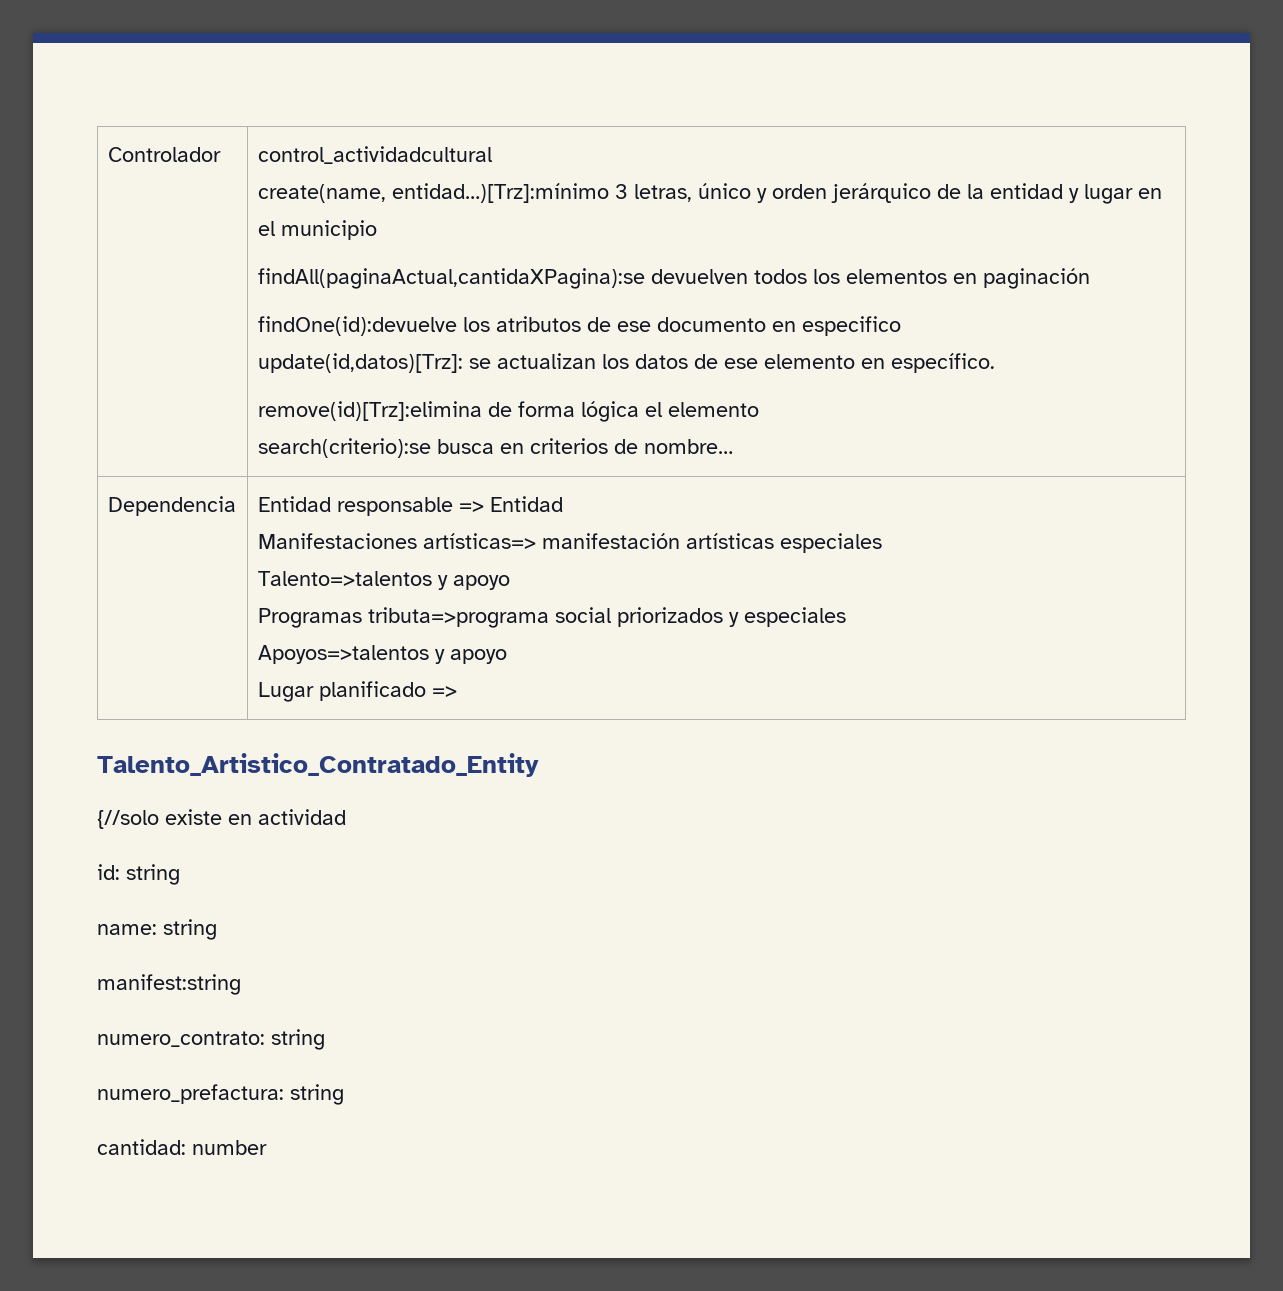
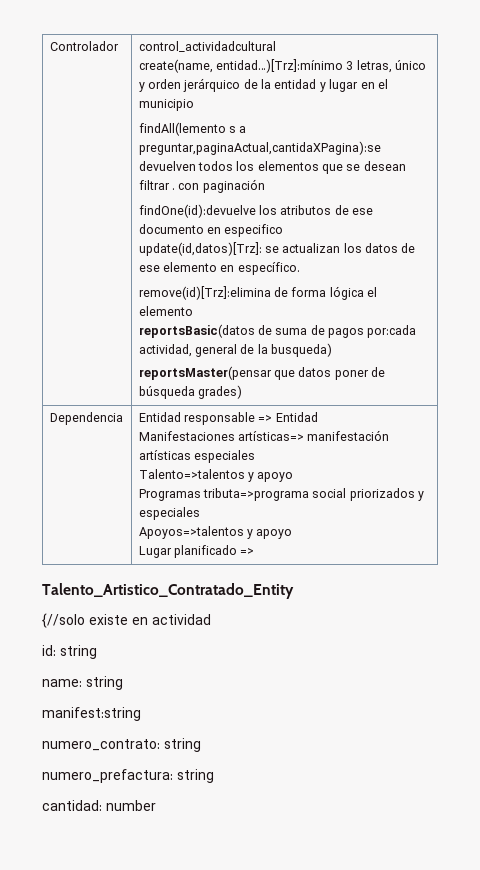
[257,268,977,289] findAll(paginaActual,cantidaXPagina):se devuelven todos los elementos en -> [138,122,247,136] [138,141,381,155] [138,161,406,174] [138,180,200,190] findAll(lemento s a preguntar,paginaActual,cantidaXPagina):se devuelven todos los elementos que se desean filtrar . con
[257,438,733,458] search(criterio):se busca en criterios de nombre… -> [138,324,417,338] [138,343,333,357] [138,366,386,380] [138,385,242,399] reportsBasic(datos de suma de pagos por:cada actividad, general de la busqueda) // reportsMaster(pensar que datos poner de búsqueda grades)

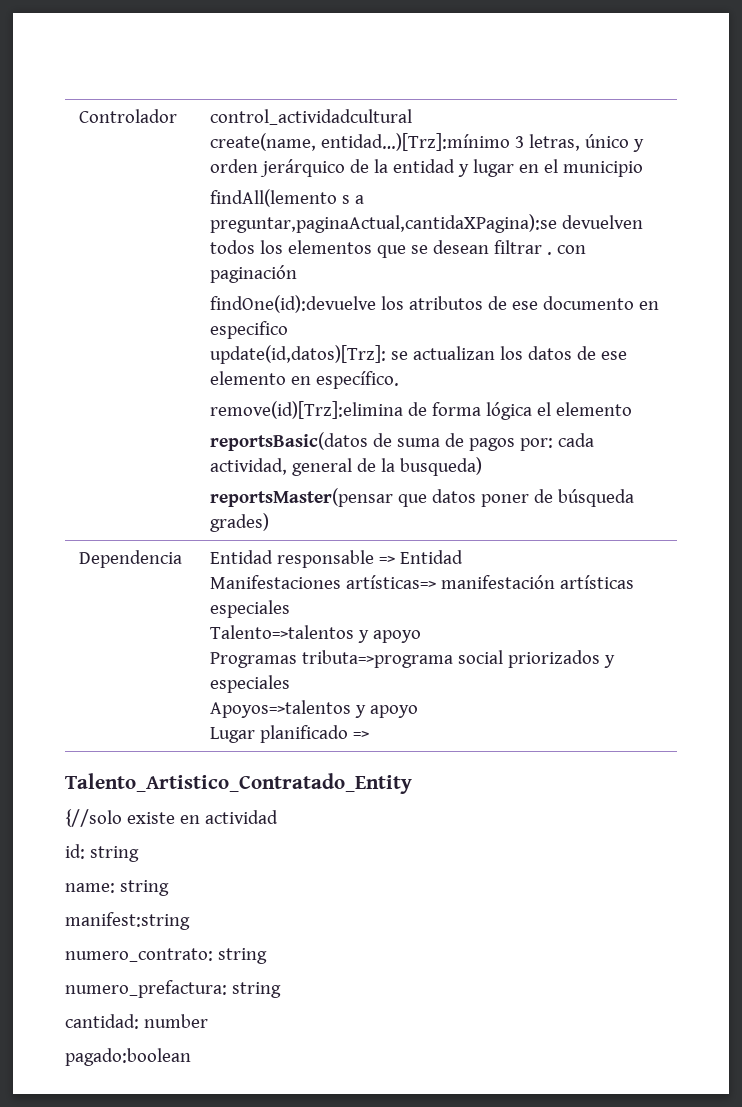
[367,325,417,338] por:cada -> [519,433,594,451] por: cada
(156, 805) none -> [65,1048,191,1066] // pagado:boolean

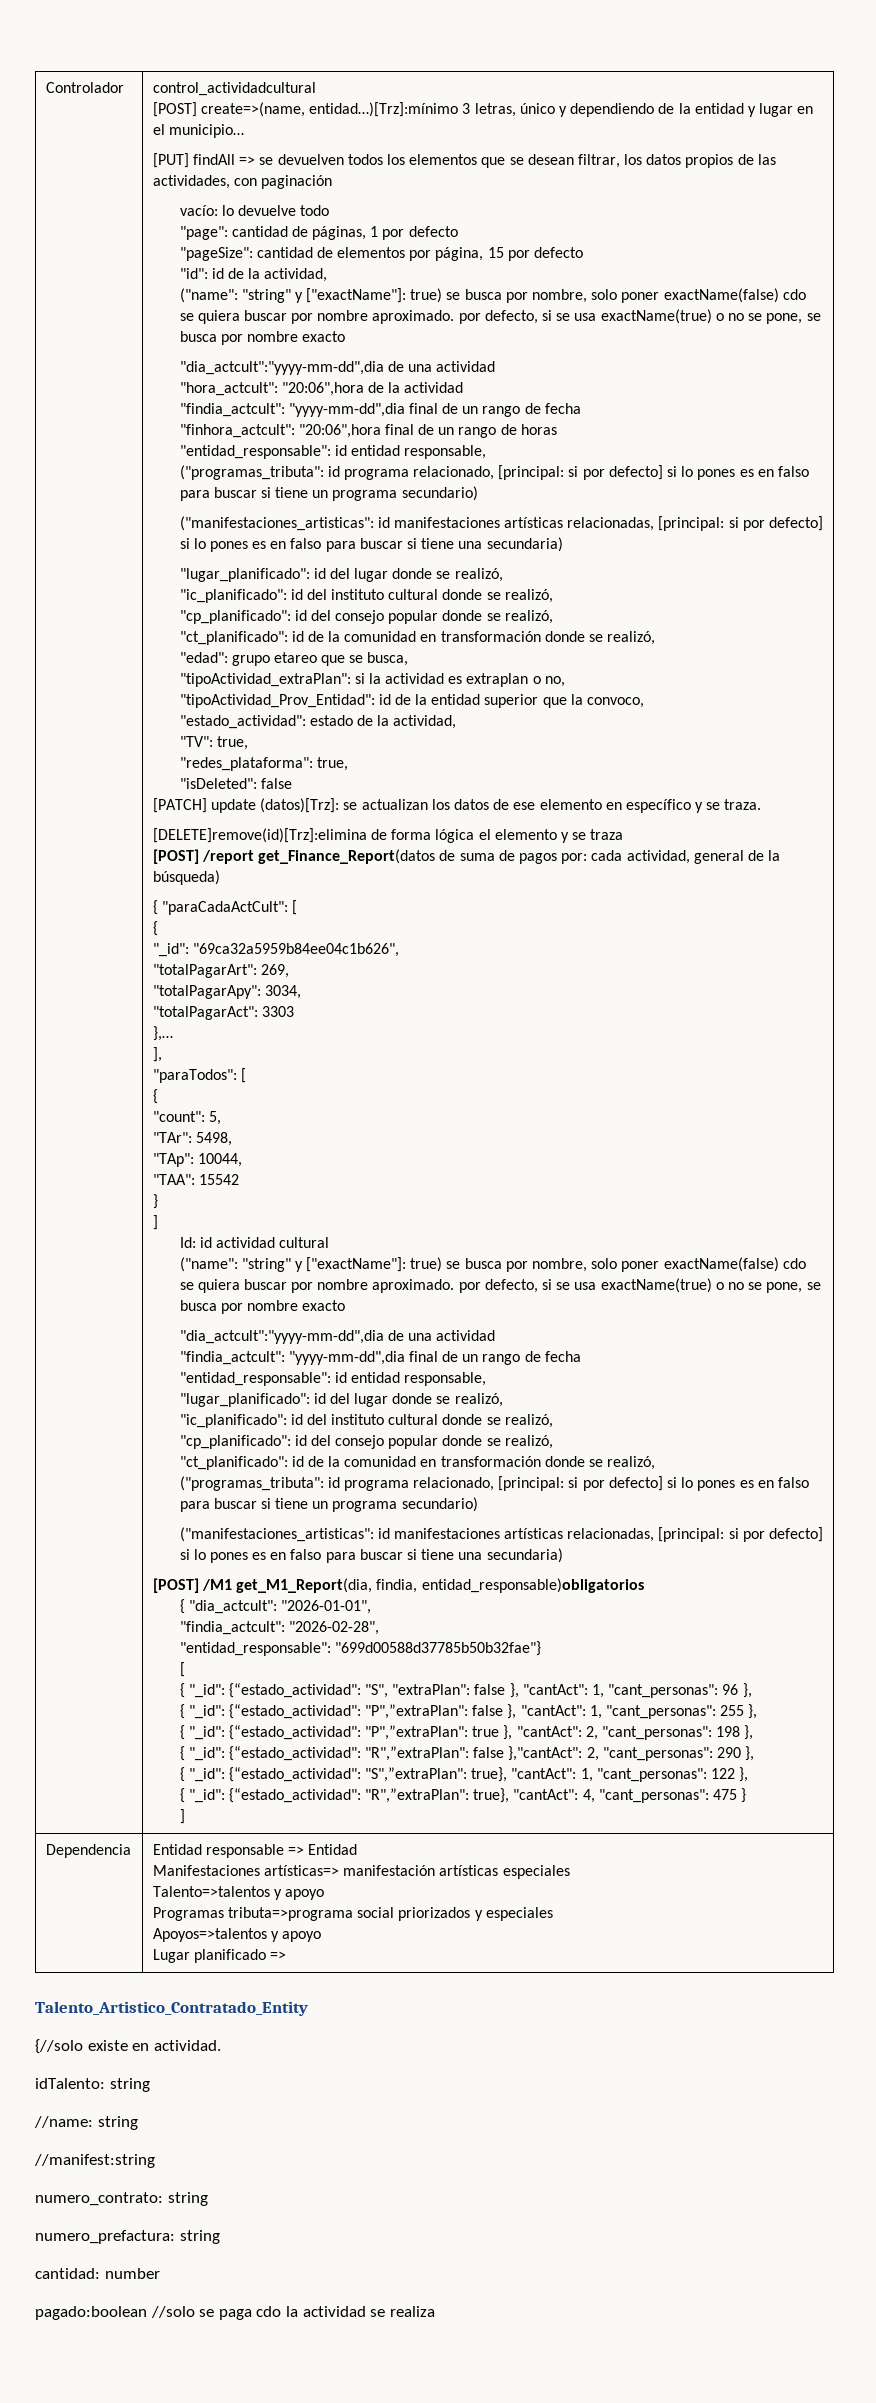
[209,133,316,151] create(name, -> [152,102,306,117] [POST] create=>(name,
[209,159,345,177] orden jerárquico -> [570,103,655,117] dependiendo
[562,161,643,177] [209,189,364,207] [209,214,557,233] municipio // findAll(lemento s a preguntar,paginaActual,cantidaXPagina):se -> [169,124,245,138] [152,153,274,168] municipio… // [PUT] findAll => se
[493,240,586,255] [209,265,297,283] [209,295,659,313] [209,321,288,339] [209,345,386,364] filtrar . con paginación // findOne(id):devuelve los atributos de ese documento en especifico // update(id,datos)[Trz]: -> [577,154,776,168] [152,175,333,189] [179,205,330,216] [179,226,458,240] [179,247,584,261] [179,268,328,282] [179,288,806,303] [179,309,821,324] [179,331,346,345] [179,361,496,375] [179,382,464,396] [179,403,581,417] [179,424,557,438] [179,445,487,459] [179,465,809,480] [179,486,478,501] [179,516,824,531] [179,537,563,552] [179,568,503,582] [179,589,553,603] [179,610,553,624] [179,631,656,645] [179,652,409,666] [179,673,565,687] [179,694,645,708] [179,715,457,729] [179,736,248,750] [179,757,348,771] [179,778,292,789] [152,798,340,813] filtrar, los datos propios de las actividades, con paginación // vacío: lo devuelve todo // "page": cantidad de páginas, 1 por defecto // "pageSize": cantidad de elementos por página, 15 por defecto // "id": id de la actividad, // ("name": "string" y ["exactName"]: true) se busca por nombre, solo poner exactName(false) cdo se quiera buscar por nombre aproximado. por defecto, si se usa exactName(true) o no se pone, se busca por nombre exacto // "dia_actcult":"yyyy-mm-dd",dia de una actividad // "hora_actcult": "20:06",hora de la actividad // "findia_actcult": "yyyy-mm-dd",dia final de un rango de fecha // "finhora_actcult": "20:06",hora final de un rango de horas // "entidad_responsable": id entidad responsable, // ("programas_tributa": id programa relacionado, [principal: si por defecto] si lo pones es en falso para buscar si tiene un programa secundario) // ("manifestaciones_artisticas": id manifestaciones artísticas relacionadas, [principal: si por defecto] si lo pones es en falso para buscar si tiene una secundaria) // "lugar_planificado": id del lugar donde se realizó, // "ic_planificado": id del instituto cultural donde se realizó, // "cp_planificado": id del consejo popular donde se realizó, // "ct_planificado": id de la comunidad en transformación donde se realizó, // "edad": grupo etareo que se busca, // "tipoActividad_extraPlan": si la actividad es extraplan o no, // "tipoActividad_Prov_Entidad": id de la entidad superior que la convoco, // "estado_actividad": estado de la actividad, // "TV": true, // "redes_plataforma": true, // "isDeleted": false // [PATCH] update (datos)[Trz]:
[315,371,399,389] [209,401,403,419] específico. // remove(id)[Trz]:elimina -> [625,799,762,813] [152,828,367,843] específico y se traza. // [DELETE]remove(id)[Trz]:elimina
[209,432,368,451] // reportsBasic(datos -> [560,829,624,843] [152,849,436,864] y se traza // [POST] /report get_Finance_Report(datos
[399,457,482,476] [209,488,634,507] [209,513,269,532] busqueda) // reportsMaster(pensar que datos poner de búsqueda grades) -> [152,870,220,885] [152,900,298,915] [152,921,158,936] [152,943,400,957] [152,964,290,978] [152,985,302,999] [152,1006,295,1020] [152,1026,173,1041] [152,1047,162,1062] [152,1068,247,1083] [152,1089,158,1104] [152,1111,222,1125] [152,1132,233,1146] [152,1153,243,1167] [152,1174,240,1185] [152,1194,158,1209] [152,1215,158,1230] [179,1237,330,1248] [179,1257,806,1272] [179,1278,821,1293] [179,1300,346,1314] [179,1330,496,1344] [179,1351,581,1365] [179,1372,487,1386] [179,1393,503,1407] [179,1414,553,1428] [179,1435,553,1449] [179,1456,656,1470] [179,1476,809,1491] [179,1497,478,1512] [179,1527,824,1542] [179,1548,563,1563] [152,1578,644,1593] [179,1599,371,1614] [179,1621,379,1635] [179,1641,541,1656] [179,1662,185,1677] [179,1683,752,1698] [179,1704,758,1719] [179,1725,754,1740] [179,1746,755,1761] [179,1767,749,1782] [179,1788,747,1803] [179,1809,185,1824] búsqueda) // { "paraCadaActCult": [ // { // "_id": "69ca32a5959b84ee04c1b626", // "totalPagarArt": 269, // "totalPagarApy": 3034, // "totalPagarAct": 3303 // },… // ], // "paraTodos": [ // { // "count": 5, // "TAr": 5498, // "TAp": 10044, // "TAA": 15542 // } // ] // Id: id actividad cultural // ("name": "string" y ["exactName"]: true) se busca por nombre, solo poner exactName(false) cdo se quiera buscar por nombre aproximado. por defecto, si se usa exactName(true) o no se pone, se busca por nombre exacto // "dia_actcult":"yyyy-mm-dd",dia de una actividad // "findia_actcult": "yyyy-mm-dd",dia final de un rango de fecha // "entidad_responsable": id entidad responsable, // "lugar_planificado": id del lugar donde se realizó, // "ic_planificado": id del instituto cultural donde se realizó, // "cp_planificado": id del consejo popular donde se realizó, // "ct_planificado": id de la comunidad en transformación donde se realizó, // ("programas_tributa": id programa relacionado, [principal: si por defecto] si lo pones es en falso para buscar si tiene un programa secundario) // ("manifestaciones_artisticas": id manifestaciones artísticas relacionadas, [principal: si por defecto] si lo pones es en falso para buscar si tiene una secundaria) // [POST] /M1 get_M1_Report(dia, findia, entidad_responsable)obligatorios // { "dia_actcult": "2026-01-01", // "findia_actcult": "2026-02-28", // "entidad_responsable": "699d00588d37785b50b32fae"} // [ // { "_id": {“estado_actividad": "S", "extraPlan": false }, "cantAct": 1, "cant_personas": 96 }, // { "_id": {“estado_actividad": "P",”extraPlan": false }, "cantAct": 1, "cant_personas": 255 }, // { "_id": {“estado_actividad": "P",”extraPlan": true }, "cantAct": 2, "cant_personas": 198 }, // { "_id": {“estado_actividad": "R",”extraPlan": false },"cantAct": 2, "cant_personas": 290 }, // { "_id": {“estado_actividad": "S",”extraPlan": true}, "cantAct": 1, "cant_personas": 122 }, // { "_id": {“estado_actividad": "R",”extraPlan": true}, "cantAct": 4, "cant_personas": 475 } // ]
[204,810,278,824] [65,844,139,862] [65,880,169,896] [65,912,190,930] actividad // id: string // name: string // manifest:string -> [153,2040,221,2051] [35,2078,150,2092] [34,2116,138,2130] [34,2154,155,2168] actividad. // idTalento: string // //name: string // //manifest:string
(191, 1057) none -> [150,2306,435,2320] //solo se paga cdo la actividad se realiza

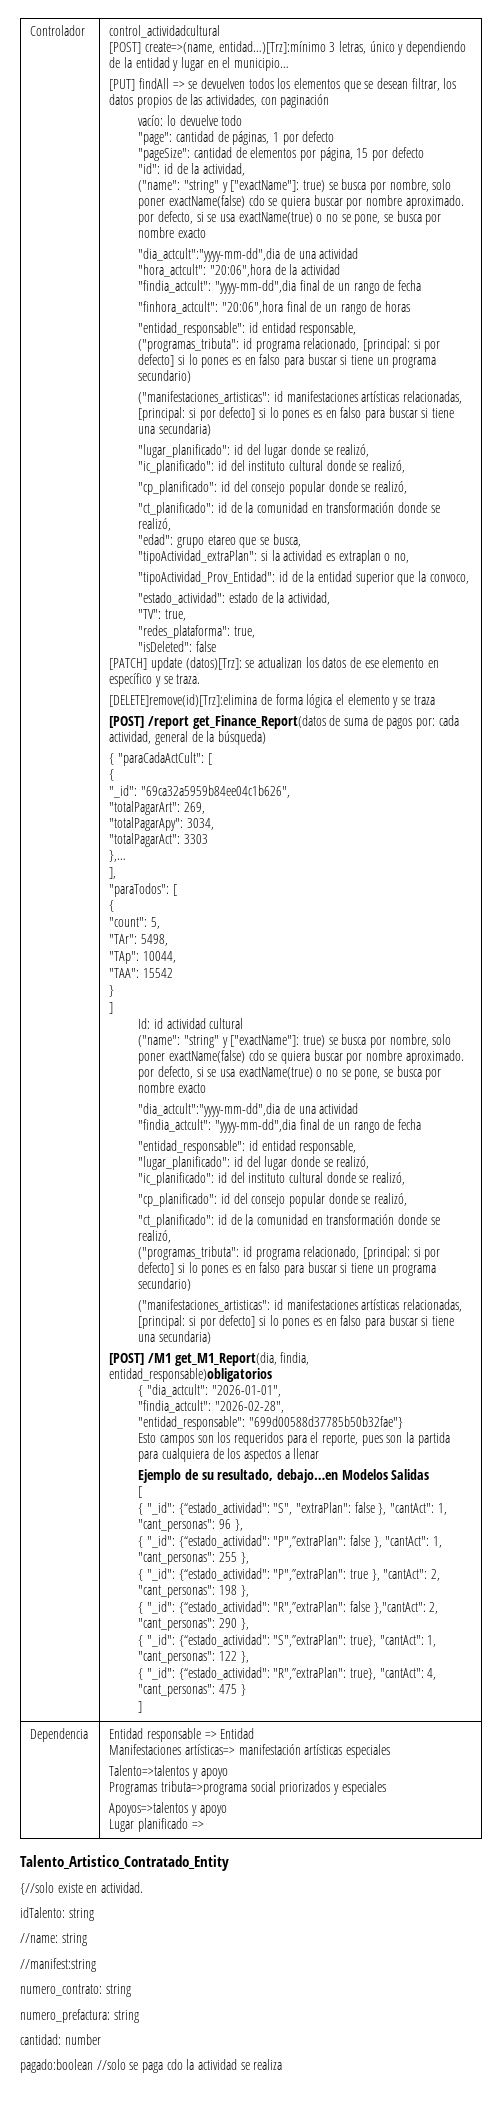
(541, 1648) none -> [138,1432,450,1446] [138,1448,320,1462] [138,1469,430,1483] // Esto campos son los requeridos para el reporte, pues son la partida para cualquiera de los aspectos a llenar // Ejemplo de su resultado, debajo…en Modelos Salidas

